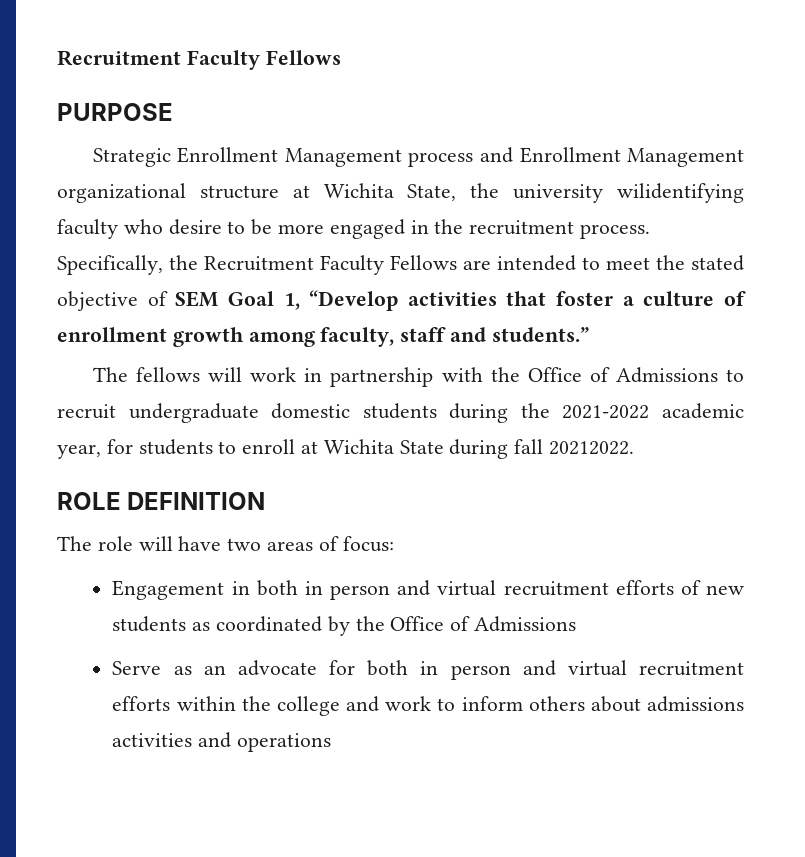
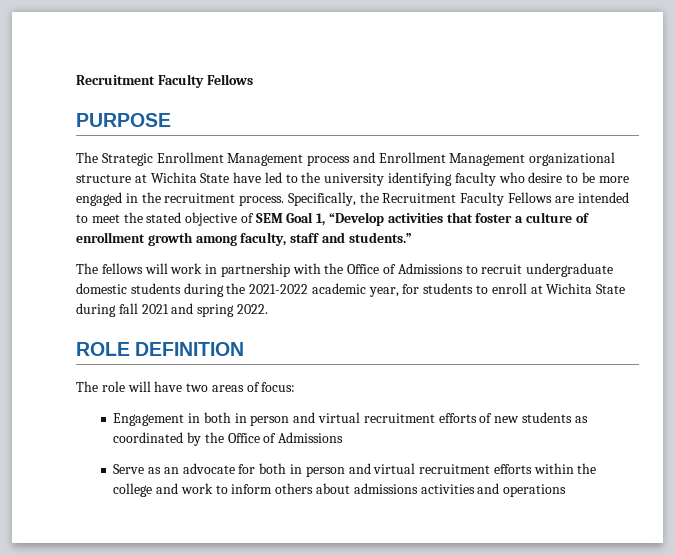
(173, 112) none -> [76,152,98,163] The
[407,184,457,201] State, -> [200,172,298,183] State have led to
[617,183,744,203] wilidentifying -> [388,172,453,186] identifying
[549,441,635,455] 20212022. -> [141,303,268,317] 2021 and spring 2022.

